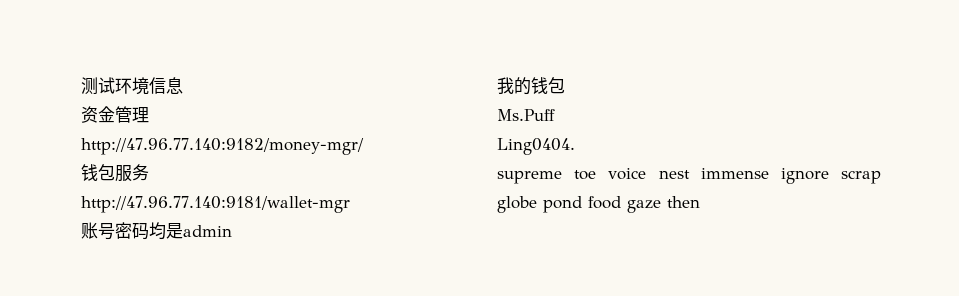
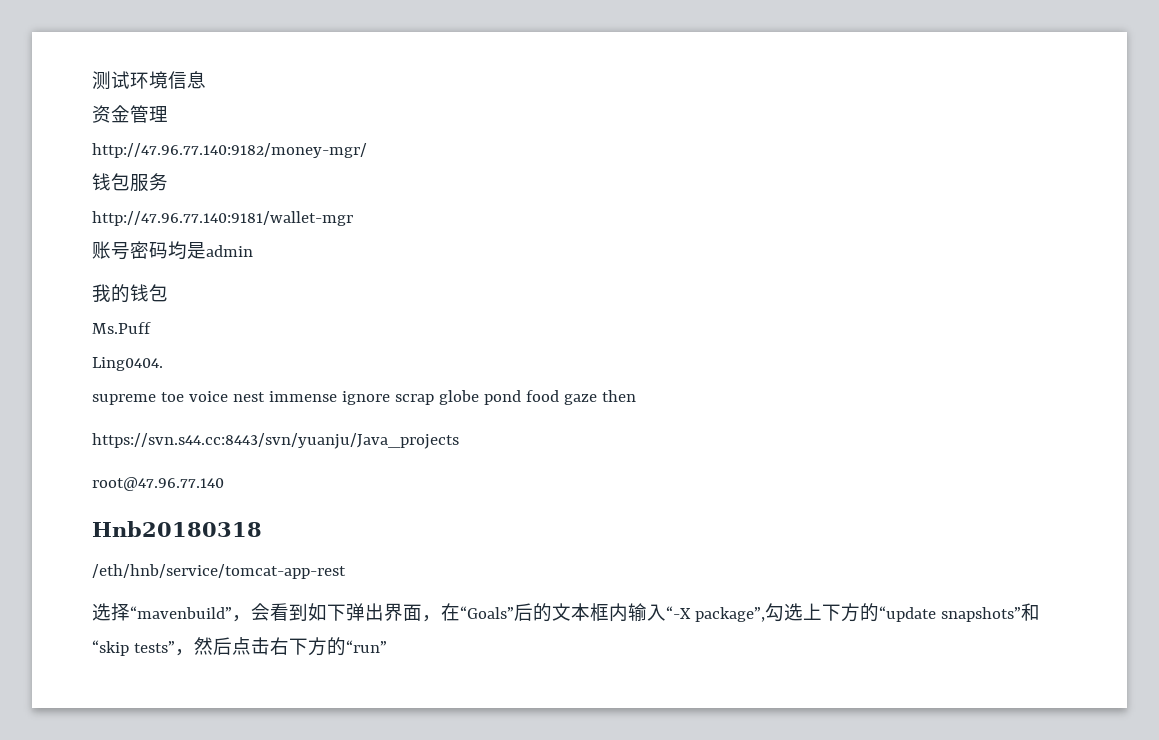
(700, 202) none -> [92,433,459,449] [92,477,224,491] [92,521,262,537] [92,564,346,579] [92,603,1040,622] [92,637,387,656] // https://svn.s44.cc:8443/svn/yuanju/Java_projects // root@47.96.77.140 // Hnb20180318 // /eth/hnb/service/tomcat-app-rest // 选择“mavenbuild”，会看到如下弹出界面，在“Goals”后的文本框内输入“-X package”,勾选上下方的“update snapshots”和“skip tests”，然后点击右下方的“run”

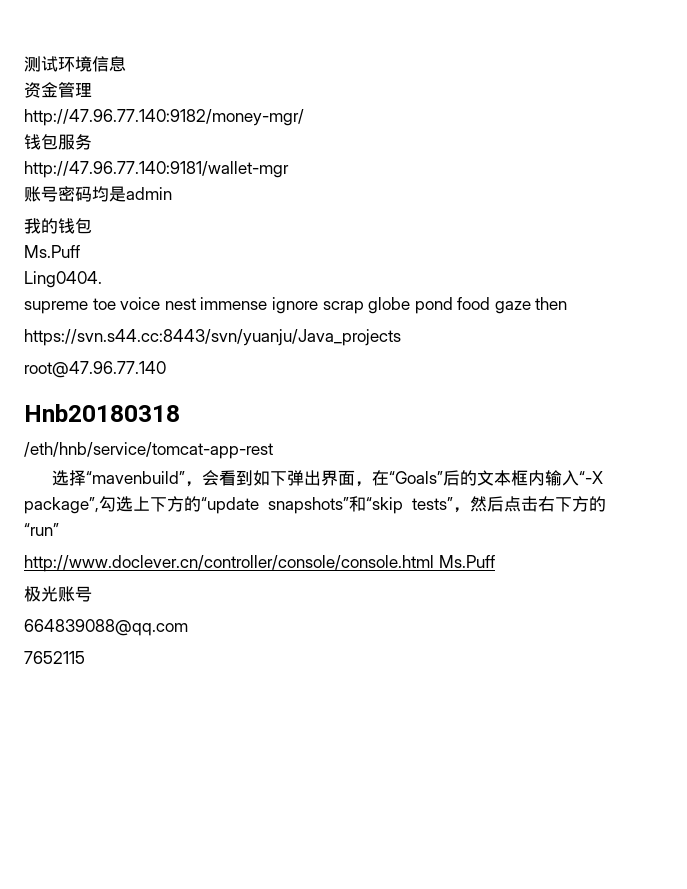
(387, 646) none -> [24,555,495,572] [24,586,92,602] [24,619,188,636] [24,651,85,664] // http://www.doclever.cn/controller/console/console.html Ms.Puff // 极光账号 // 664839088@qq.com // 7652115

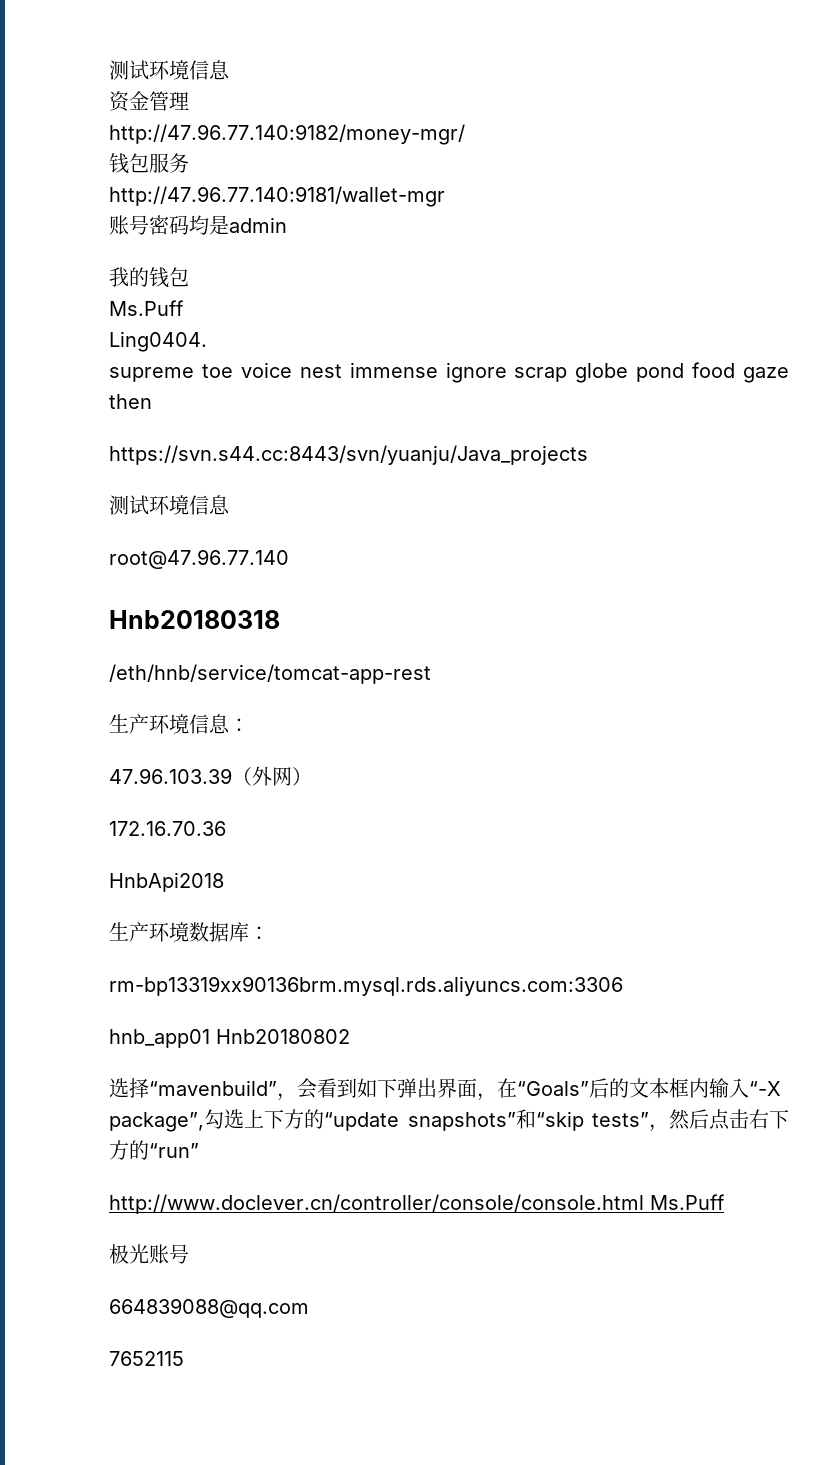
(401, 337) none -> [109,495,230,515] // 测试环境信息
(273, 450) none -> [109,714,249,734] [109,766,312,786] [109,821,226,836] [109,872,224,892] [109,922,269,942] [109,976,623,996] [109,1029,350,1048] // 生产环境信息： // 47.96.103.39（外网） // 172.16.70.36 // HnbApi2018 // 生产环境数据库： // rm-bp13319xx90136brm.mysql.rds.aliyuncs.com:3306 // hnb_app01 Hnb20180802

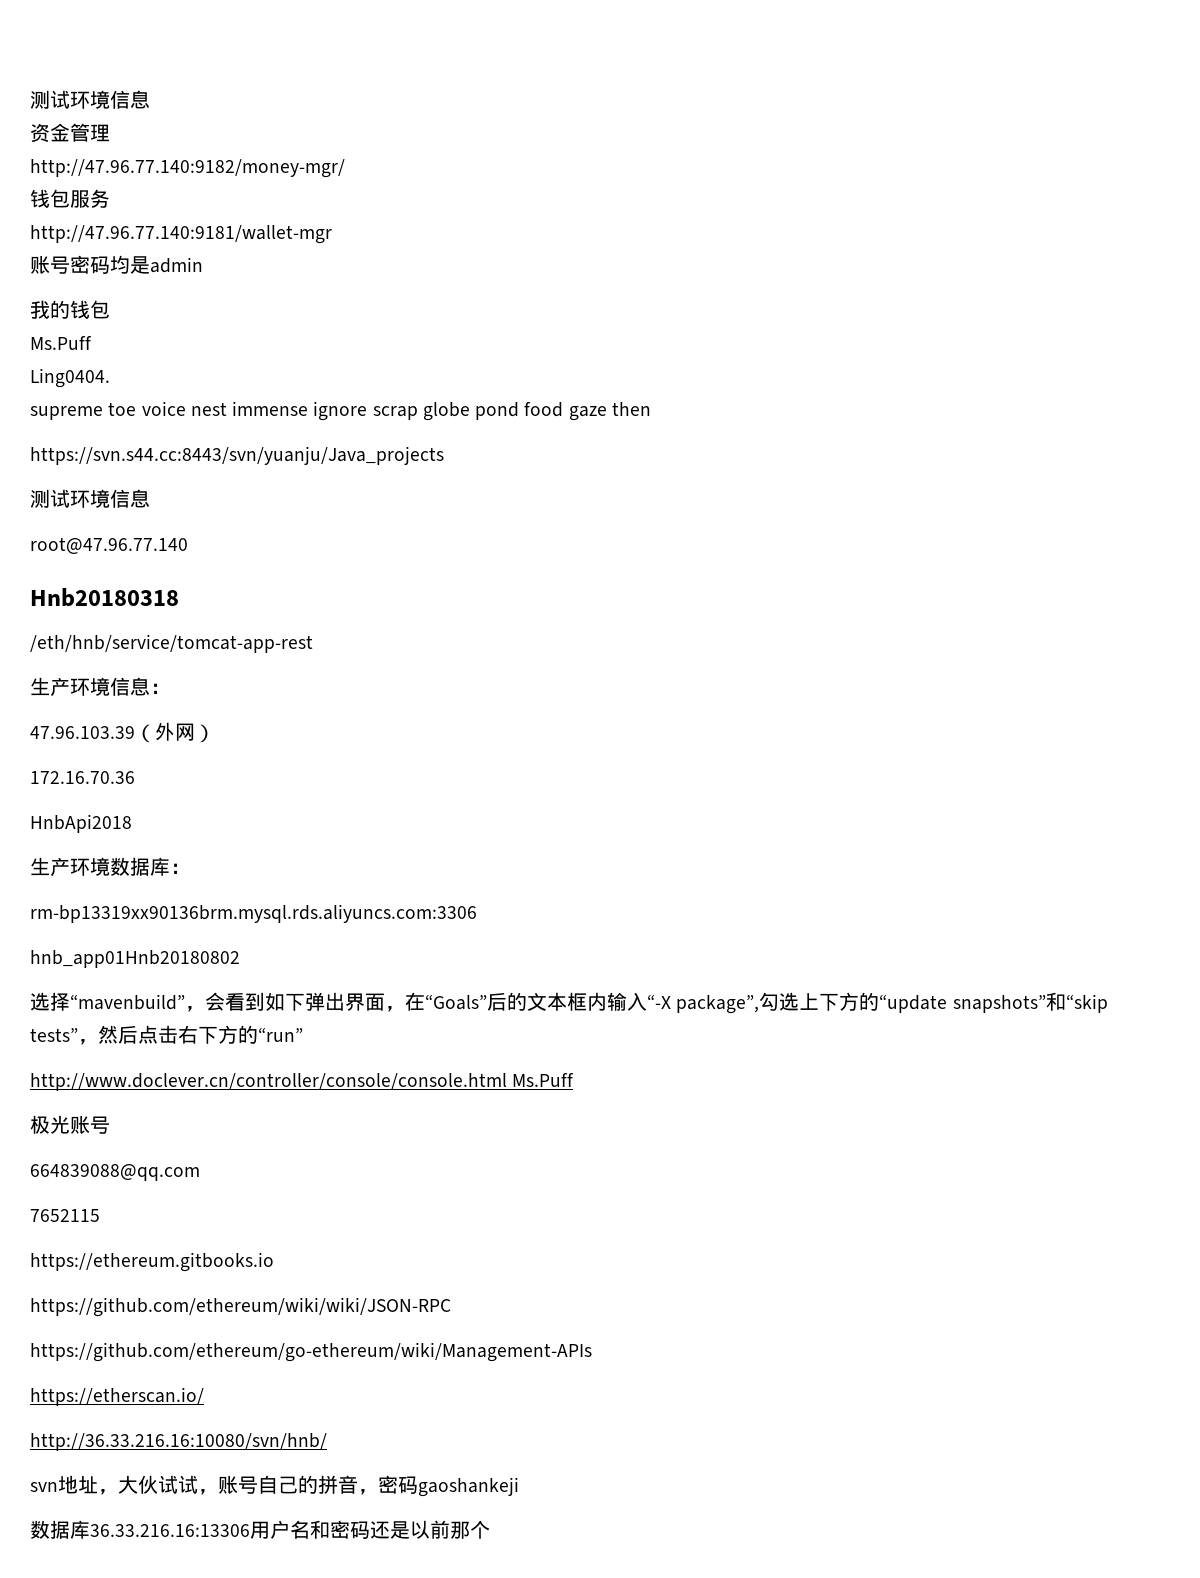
[109,1029,350,1048] hnb_app01 Hnb20180802 -> [30,950,240,968] hnb_app01Hnb20180802
(184, 1358) none -> [30,1252,274,1272] [30,1297,451,1317] [30,1342,592,1362] [30,1387,204,1406] [30,1433,327,1451] [30,1475,519,1497] [30,1520,490,1539] // https://ethereum.gitbooks.io // https://github.com/ethereum/wiki/wiki/JSON-RPC // https://github.com/ethereum/go-ethereum/wiki/Management-APIs // https://etherscan.io/ // http://36.33.216.16:10080/svn/hnb/ // svn地址，大伙试试，账号自己的拼音，密码gaoshankeji // 数据库36.33.216.16:13306用户名和密码还是以前那个

